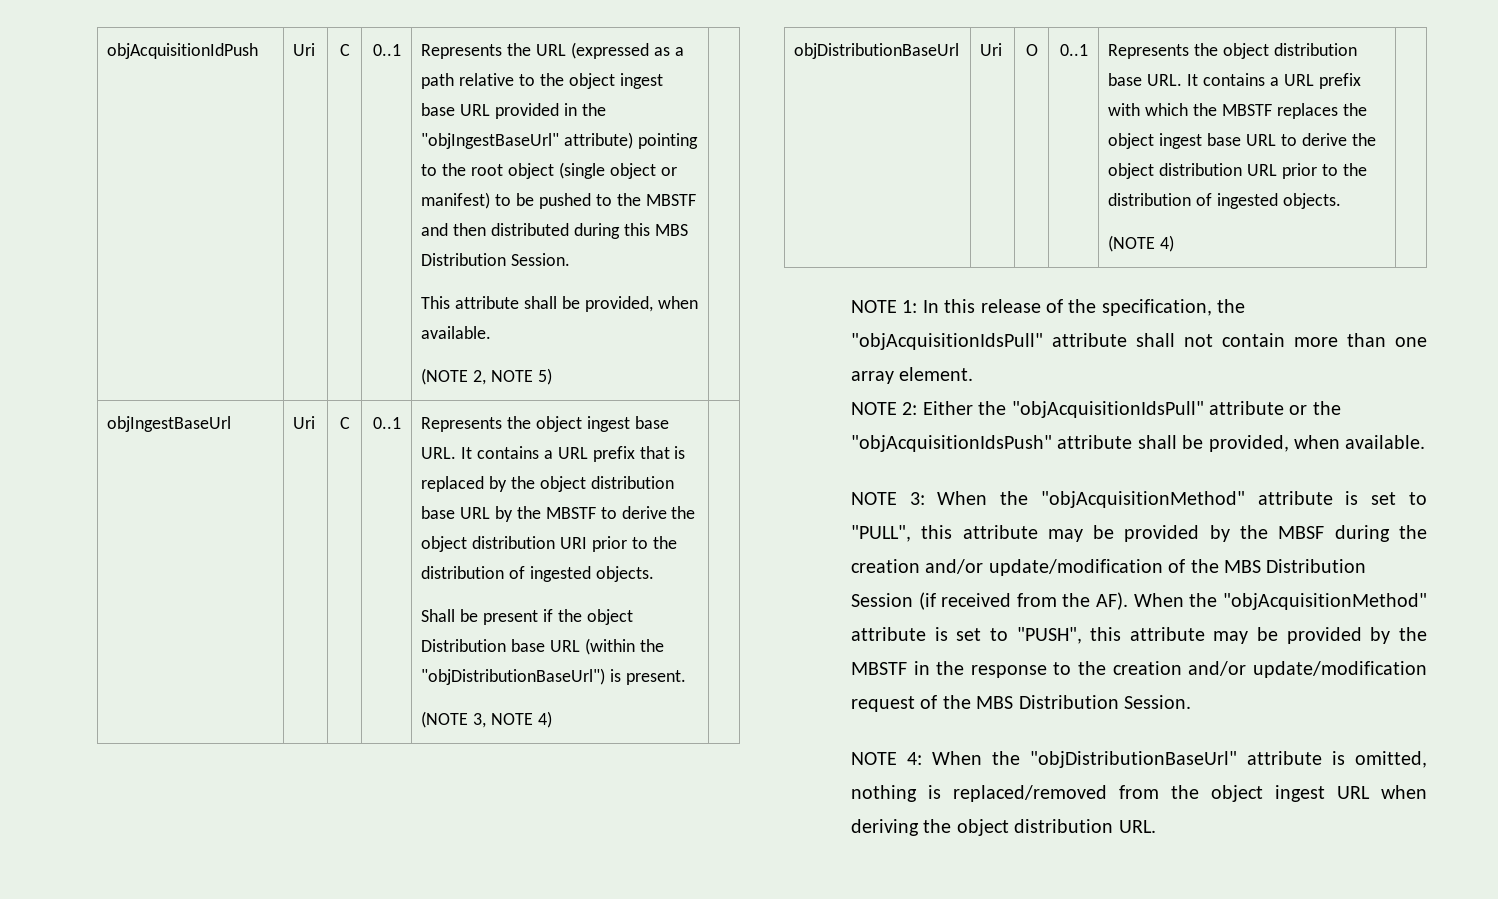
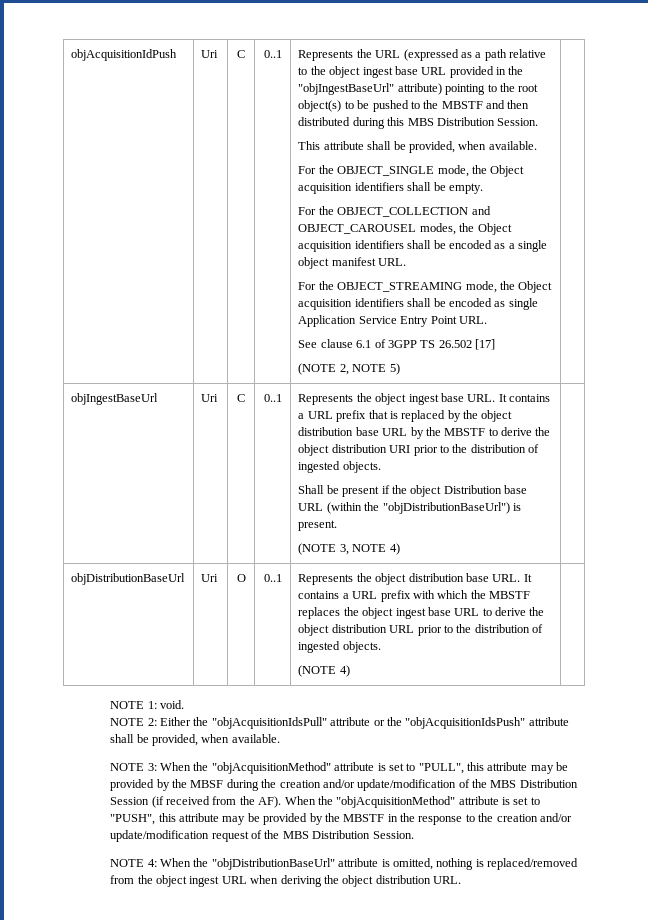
[507,162,677,179] [421,192,491,209] object (single object or manifest) -> [298,100,342,112] object(s)
(492, 332) none -> [298,165,525,177] [298,182,483,194] [298,206,491,217] [298,223,512,235] [298,240,548,252] [298,257,407,269] [298,281,553,293] [298,298,538,310] [298,315,487,327] [298,339,496,350] // For the OBJECT_SINGLE mode, the Object acquisition identifiers shall be empty. // For the OBJECT_COLLECTION and OBJECT_CAROUSEL modes, the Object acquisition identifiers shall be encoded as a single object manifest URL. // For the OBJECT_STREAMING mode, the Object acquisition identifiers shall be encoded as single Application Service Entry Point URL. // See clause 6.1 of 3GPP TS 26.502 [17]
[922,299,1246,316] [850,333,1427,350] [850,367,974,384] In this release of the specification, the "objAcquisitionIdsPull" attribute shall not contain more than one array element. -> [160,700,185,709] void.

